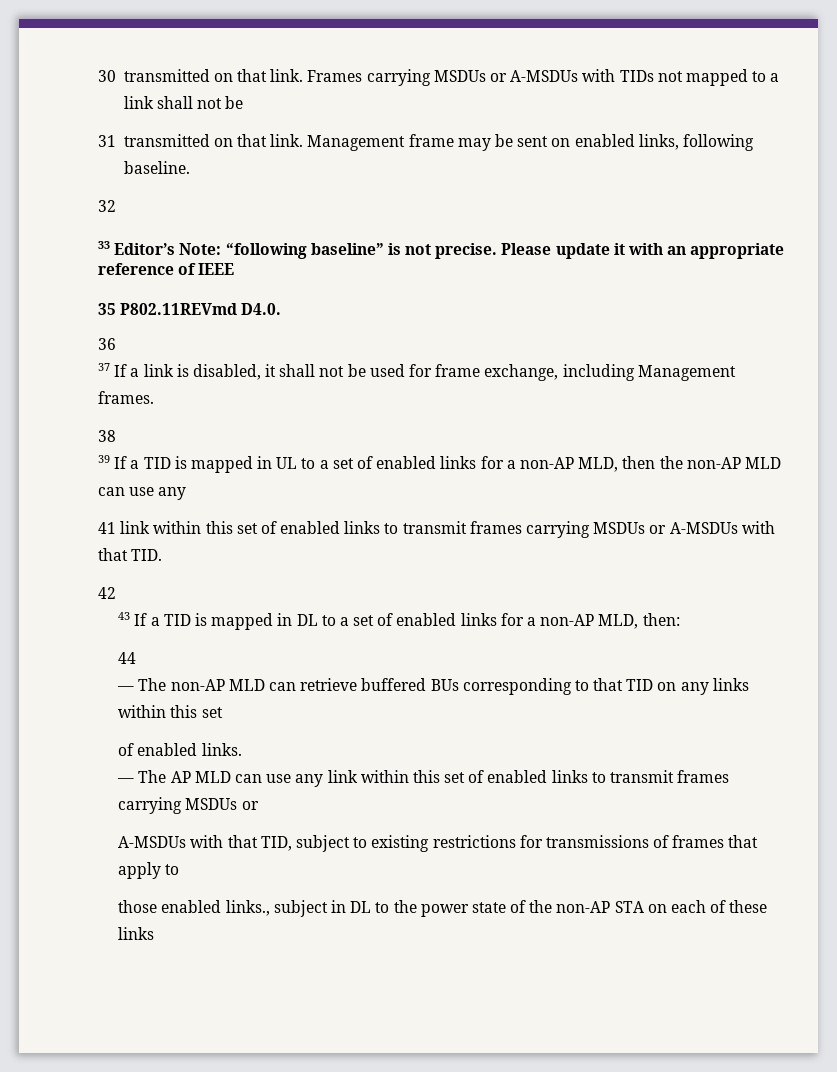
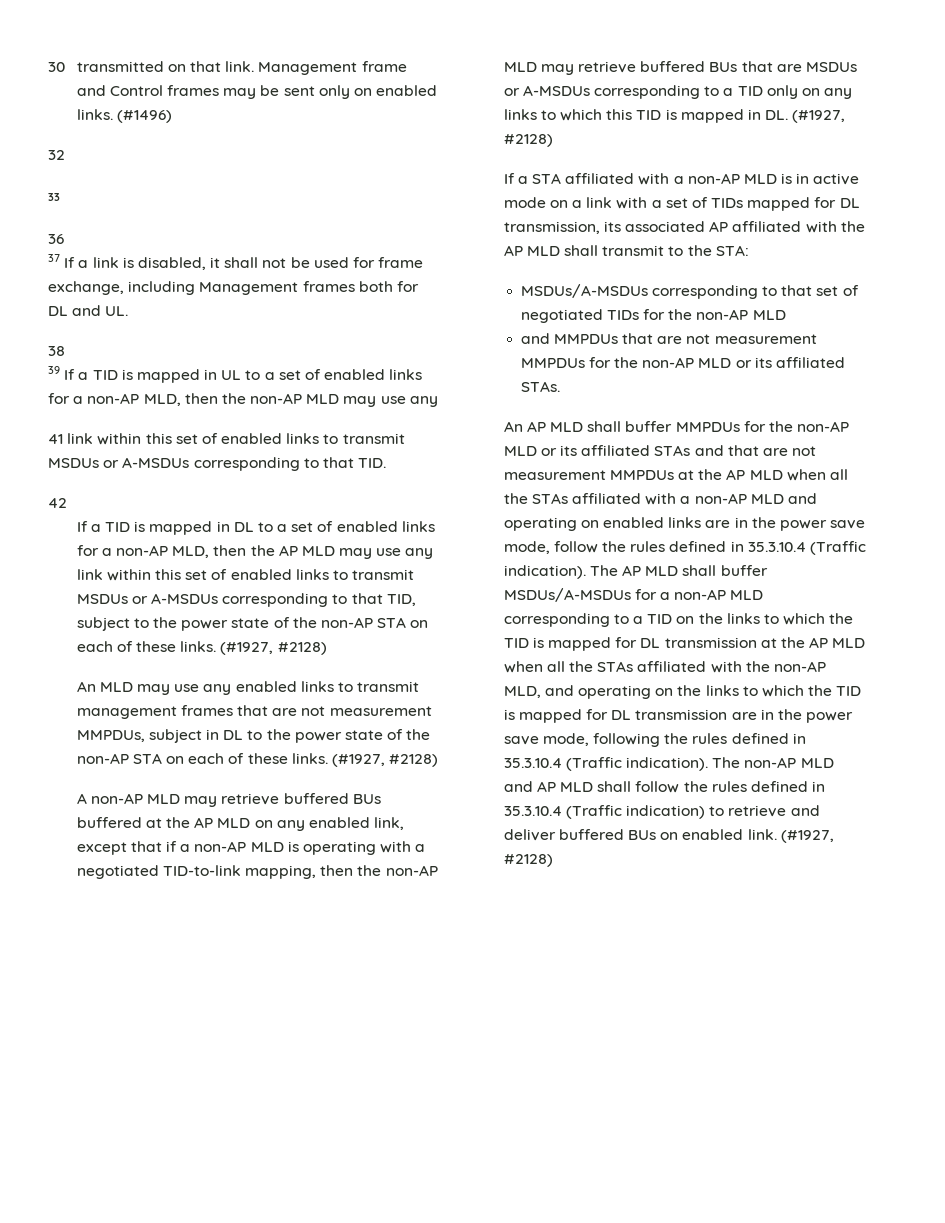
[307,69,780,86] [123,96,244,109] [98,134,304,147] Frames carrying MSDUs or A-MSDUs with TIDs not mapped to a link shall not be // 31 transmitted on that link. -> (255, 66) none
(454, 140) none -> [76,85,219,96] and Control frames
[551,134,754,151] [123,161,190,174] on enabled links, following baseline. -> [318,85,438,99] [76,109,172,123] only on enabled links. (#1496)
[114,243,785,259] [98,263,235,275] [98,303,282,315] Editor’s Note: “following baseline” is not precise. Please update it with an appropriate reference of IEEE // 35 P802.11REVmd D4.0. -> (60, 197) none
[98,391,154,404] frames. -> [302,281,419,292] [48,305,129,316] frames both for DL and UL.
[98,487,125,496] can -> [343,396,377,407] may
[469,521,775,538] frames carrying MSDUs or A-MSDUs with -> [48,457,319,471] MSDUs or A-MSDUs corresponding to
[118,612,131,620] 43 -> (67, 503) none
[642,613,680,626] [118,652,137,664] [117,678,749,695] [118,705,223,718] [118,743,242,756] [117,770,262,783] then: // 44 // — The non-AP MLD can retrieve buffered BUs corresponding to that TID on any links within this set // of enabled links. // — The AP MLD can -> [213,545,373,559] then the AP MLD may
[677,770,730,783] [118,797,259,814] [118,835,224,848] frames carrying MSDUs or // A-MSDUs with -> [76,593,348,607] MSDUs or A-MSDUs corresponding to
[371,835,759,852] [118,862,180,879] [118,900,270,916] existing restrictions for transmissions of frames that apply to // those enabled links., -> [152,617,429,631] [76,641,327,655] [76,681,420,695] [76,705,432,719] [76,730,145,742] the power state of the non-AP STA on each of these links. (#1927, #2128) // An MLD may use any enabled links to transmit management frames that are not measurement MMPDUs,
[118,927,155,940] links -> [291,753,439,767] [76,793,381,807] [76,817,405,831] [76,841,426,855] [76,865,438,879] [503,61,857,75] [503,85,853,99] [503,109,846,123] [503,134,553,147] [503,173,860,185] [503,197,860,211] [503,221,865,234] [503,245,749,256] [520,284,859,299] [520,309,786,323] [520,333,817,344] [520,357,845,368] [520,381,560,392] [503,421,850,432] [503,445,817,456] [503,469,848,481] [503,493,817,505] [503,517,866,531] [503,541,866,555] [503,565,768,579] [503,588,764,602] [503,613,854,627] [503,637,866,651] [503,661,826,673] [503,685,862,699] [503,709,854,723] [503,733,806,747] [503,757,834,771] [503,781,826,793] [503,805,820,819] [503,829,834,843] [503,854,553,867] links. (#1927, #2128) // A non-AP MLD may retrieve buffered BUs buffered at the AP MLD on any enabled link, except that if a non-AP MLD is operating with a negotiated TID-to-link mapping, then the non-AP MLD may retrieve buffered BUs that are MSDUs or A-MSDUs corresponding to a TID only on any links to which this TID is mapped in DL. (#1927, #2128) // If a STA affiliated with a non-AP MLD is in active mode on a link with a set of TIDs mapped for DL transmission, its associated AP affiliated with the AP MLD shall transmit to the STA: // MSDUs/A-MSDUs corresponding to that set of negotiated TIDs for the non-AP MLD // and MMPDUs that are not measurement MMPDUs for the non-AP MLD or its affiliated STAs. // An AP MLD shall buffer MMPDUs for the non-AP MLD or its affiliated STAs and that are not measurement MMPDUs at the AP MLD when all the STAs affiliated with a non-AP MLD and operating on enabled links are in the power save mode, follow the rules defined in 35.3.10.4 (Traffic indication). The AP MLD shall buffer MSDUs/A-MSDUs for a non-AP MLD corresponding to a TID on the links to which the TID is mapped for DL transmission at the AP MLD when all the STAs affiliated with the non-AP MLD, and operating on the links to which the TID is mapped for DL transmission are in the power save mode, following the rules defined in 35.3.10.4 (Traffic indication). The non-AP MLD and AP MLD shall follow the rules defined in 35.3.10.4 (Traffic indication) to retrieve and deliver buffered BUs on enabled link. (#1927, #2128)

